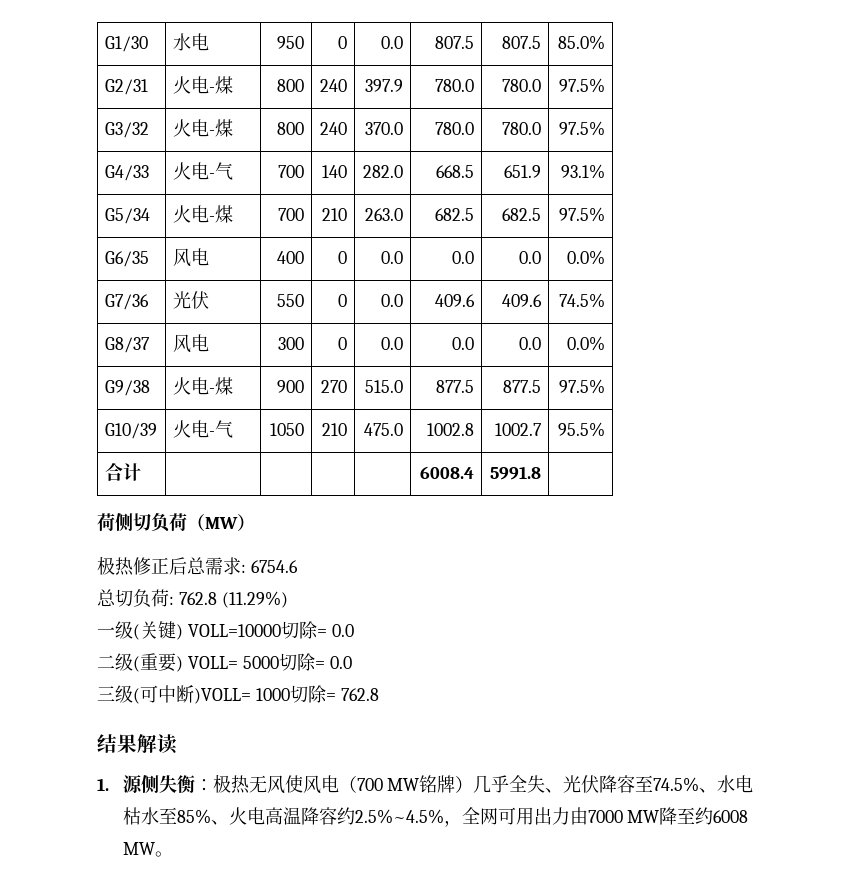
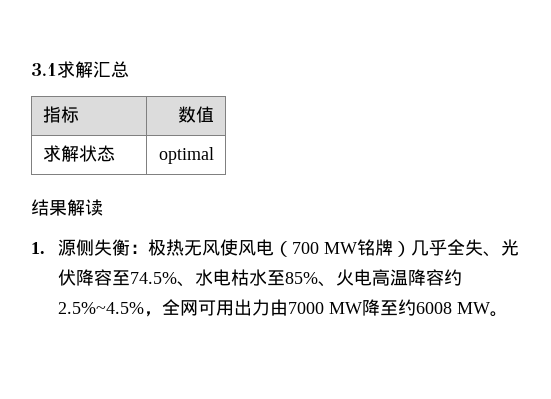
[104,36,148,52] [172,33,209,51] [277,36,305,49] [338,36,348,49] [381,36,404,49] [435,36,475,49] [502,36,542,49] [558,35,606,50] [104,79,148,95] [172,76,233,94] [277,79,305,92] [320,79,348,92] [365,79,404,92] [435,79,475,92] [502,79,542,92] [559,78,606,93] [104,122,149,138] [172,119,233,137] [277,122,305,135] [320,122,348,135] [365,122,404,135] [435,122,475,135] [502,122,542,135] [559,121,606,136] [104,165,149,181] [172,162,233,180] [278,165,305,178] [322,165,348,178] [363,165,404,178] [436,165,475,178] [504,165,542,178] [561,164,606,179] [104,208,150,224] [172,205,233,223] [278,208,305,221] [322,208,348,221] [365,208,404,221] [435,208,475,221] [502,208,542,221] [559,207,606,222] [104,251,149,267] [172,248,209,267] [277,251,305,264] [338,251,348,264] [381,251,404,264] [452,251,475,264] [519,251,542,264] [567,250,606,265] [104,294,149,310] [172,291,209,309] [277,294,305,307] [338,294,348,307] [381,294,404,307] [435,294,476,307] [502,294,543,307] [559,293,606,308] [104,337,150,353] [172,334,209,353] [278,337,305,350] [338,337,348,350] [381,337,404,350] [452,337,475,350] [519,337,542,350] [567,336,606,351] [104,380,150,396] [172,377,233,395] [277,380,305,393] [321,380,348,393] [365,380,404,393] [436,380,475,393] [503,380,542,393] [559,379,606,394] [104,423,157,439] [172,420,233,438] [270,423,305,436] [322,423,348,436] [364,423,404,436] [427,423,475,436] [495,423,543,436] [558,422,606,437] [104,463,141,481] [420,466,475,479] [490,466,542,480] [97,512,255,532] [97,556,298,576] [97,589,288,608] [97,621,354,640] [97,653,352,672] [97,685,379,704] G1/30 | 水电 | 950 | 0 | 0.0 | 807.5 | 807.5 | 85.0% // G2/31 | 火电-煤 | 800 | 240 | 397.9 | 780.0 | 780.0 | 97.5% // G3/32 | 火电-煤 | 800 | 240 | 370.0 | 780.0 | 780.0 | 97.5% // G4/33 | 火电-气 | 700 | 140 | 282.0 | 668.5 | 651.9 | 93.1% // G5/34 | 火电-煤 | 700 | 210 | 263.0 | 682.5 | 682.5 | 97.5% // G6/35 | 风电 | 400 | 0 | 0.0 | 0.0 | 0.0 | 0.0% // G7/36 | 光伏 | 550 | 0 | 0.0 | 409.6 | 409.6 | 74.5% // G8/37 | 风电 | 300 | 0 | 0.0 | 0.0 | 0.0 | 0.0% // G9/38 | 火电-煤 | 900 | 270 | 515.0 | 877.5 | 877.5 | 97.5% // G10/39 | 火电-气 | 1050 | 210 | 475.0 | 1002.8 | 1002.7 | 95.5% // 合计 | | | | | 6008.4 | 5991.8 | // 荷侧切负荷（MW） // 极热修正后总需求: 6754.6 // 总切负荷: 762.8 (11.29%) // 一级(关键) VOLL=10000切除= 0.0 // 二级(重要) VOLL= 5000切除= 0.0 // 三级(可中断)VOLL= 1000切除= 762.8 -> [31,61,129,78] [42,106,79,123] [178,106,215,123] [42,145,115,162] [159,147,215,164] 3.1求解汇总 // 指标 | 数值 // 求解状态 | optimal

